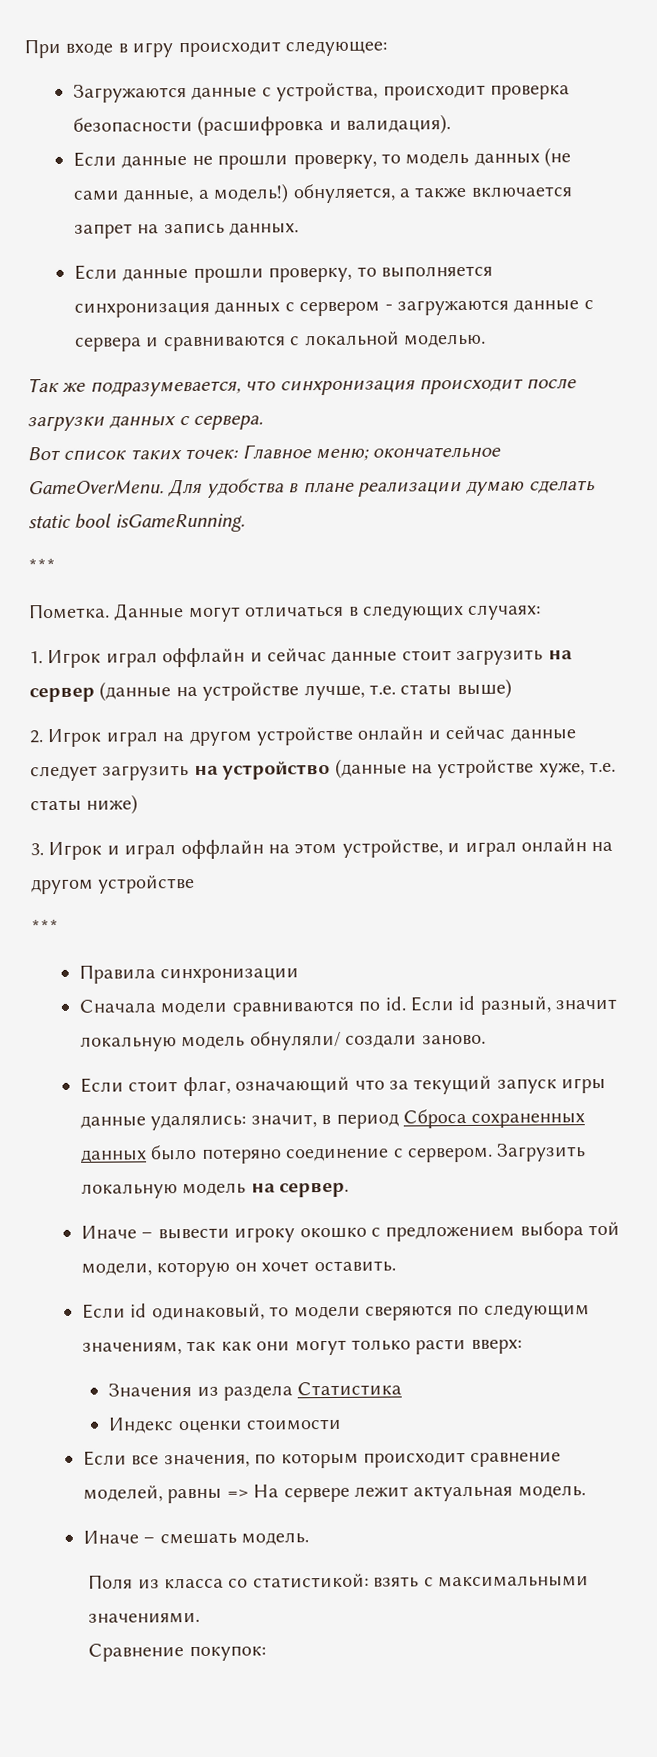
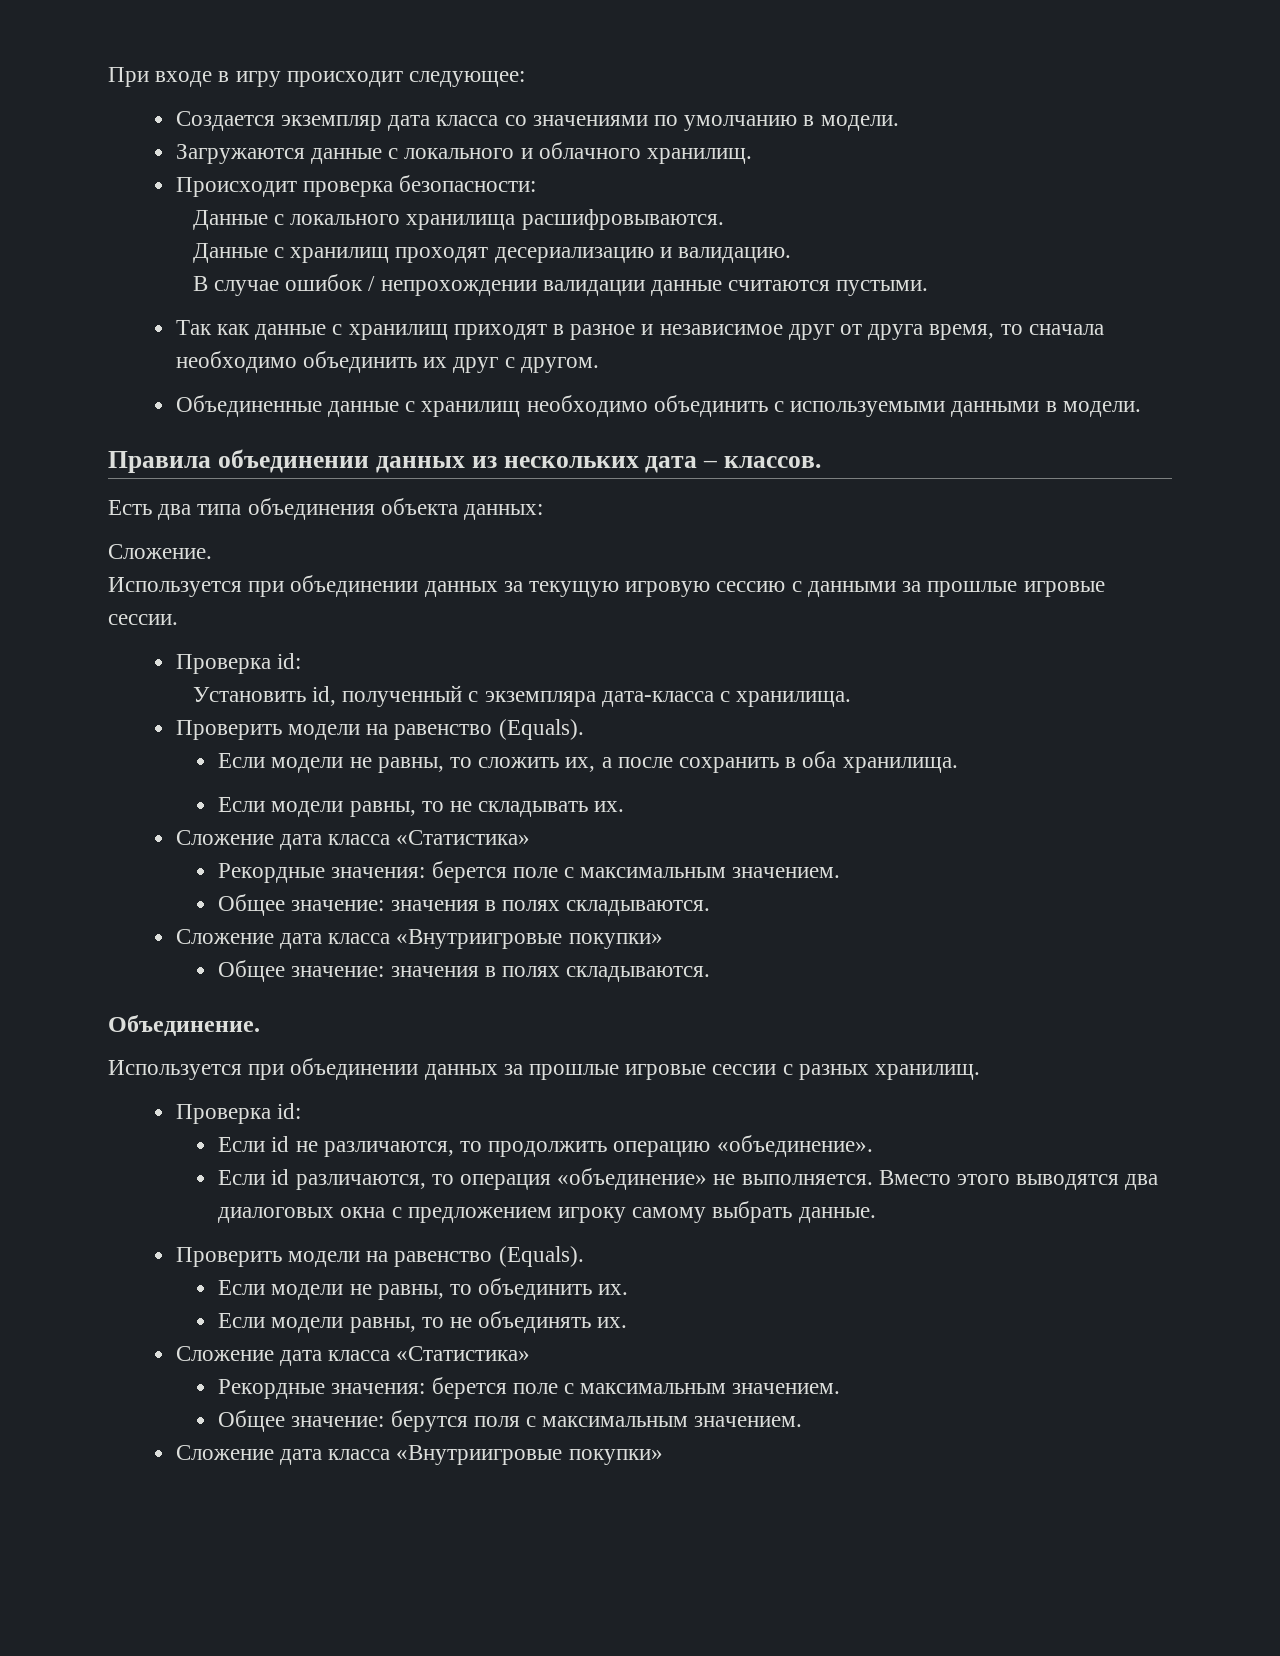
[73,82,571,103] [73,114,452,136] [73,147,572,170] [73,183,573,204] [74,222,300,239] [74,264,494,283] [74,299,594,318] [75,331,487,352] [27,377,578,397] [27,414,264,432] [27,444,502,462] [28,478,596,498] [28,513,245,533] [28,557,56,574] [28,603,542,623] [29,647,573,669] [29,678,512,703] [29,725,577,748] [30,758,617,782] [30,794,139,815] [30,838,614,861] [30,874,196,895] [31,918,59,935] [79,964,300,984] [79,995,618,1017] [80,1030,486,1052] [80,1075,607,1097] [80,1108,586,1131] [80,1143,587,1164] [81,1181,350,1199] [81,1221,621,1243] [81,1260,396,1278] [82,1303,590,1321] [82,1338,522,1356] [108,1381,403,1401] [108,1417,342,1434] [83,1450,562,1469] [83,1484,586,1504] [83,1530,310,1546] [88,1573,589,1589] [88,1612,201,1624] [88,1643,266,1662] Загружаются данные с устройства, происходит проверка безопасности (расшифровка и валидация). // Если данные не прошли проверку, то модель данных (не сами данные, а модель!) обнуляется, а также включается запрет на запись данных. // Если данные прошли проверку, то выполняется синхронизация данных с сервером - загружаются данные с сервера и сравниваются с локальной моделью. // Так же подразумевается, что синхронизация происходит после загрузки данных с сервера. // Вот список таких точек: Главное меню; окончательное GameOverMenu. Для удобства в плане реализации думаю сделать static bool isGameRunning. // *** // Пометка. Данные могут отличаться в следующих случаях: // 1. Игрок играл оффлайн и сейчас данные стоит загрузить на сервер (данные на устройстве лучше, т.е. статы выше) // 2. Игрок играл на другом устройстве онлайн и сейчас данные следует загрузить на устройство (данные на устройстве хуже, т.е. статы ниже) // 3. Игрок и играл оффлайн на этом устройстве, и играл онлайн на другом устройстве // *** // Правила синхронизации // Сначала модели сравниваются по id. Если id разный, значит локальную модель обнуляли/ создали заново. // Если стоит флаг, означающий что за текущий запуск игры данные удалялись: значит, в период Сброса сохраненных данных было потеряно соединение с сервером. Загрузить локальную модель на сервер. // Иначе – вывести игроку окошко с предложением выбора той модели, которую он хочет оставить. // Если id одинаковый, то модели сверяются по следующим значениям, так как они могут только расти вверх: // Значения из раздела Статистика // Индекс оценки стоимости // Если все значения, по которым происходит сравнение моделей, равны => На сервере лежит актуальная модель. // Иначе – смешать модель. // Поля из класса со статистикой: взять с максимальными значениями. // Сравнение покупок: -> [175,111,899,131] [175,142,752,164] [175,175,537,197] [192,209,724,230] [192,243,792,263] [192,274,929,296] [175,320,1104,340] [175,351,599,373] [175,395,1141,417] [108,449,822,473] [108,498,544,520] [108,544,212,559] [108,575,1105,597] [108,614,178,625] [175,653,301,674] [192,685,852,707] [175,719,584,740] [218,751,958,773] [218,797,625,817] [175,830,531,850] [218,861,841,883] [218,894,711,916] [175,929,663,949] [218,960,711,982] [108,1015,260,1036] [108,1058,981,1080] [175,1103,301,1124] [218,1135,873,1157] [218,1168,1159,1190] [218,1201,876,1223] [175,1246,584,1267] [218,1278,629,1300] [218,1311,628,1333] [175,1346,531,1366] [218,1377,841,1399] [218,1410,803,1432] [175,1445,663,1465] Создается экземпляр дата класса со значениями по умолчанию в модели. // Загружаются данные с локального и облачного хранилищ. // Происходит проверка безопасности: // Данные с локального хранилища расшифровываются. // Данные с хранилищ проходят десериализацию и валидацию. // В случае ошибок / непрохождении валидации данные считаются пустыми. // Так как данные с хранилищ приходят в разное и независимое друг от друга время, то сначала необходимо объединить их друг с другом. // Объединенные данные с хранилищ необходимо объединить с используемыми данными в модели. // Правила объединении данных из нескольких дата – классов. // Есть два типа объединения объекта данных: // Сложение. // Используется при объединении данных за текущую игровую сессию с данными за прошлые игровые сессии. // Проверка id: // Установить id, полученный с экземпляра дата-класса с хранилища. // Проверить модели на равенство (Equals). // Если модели не равны, то сложить их, а после сохранить в оба хранилища. // Если модели равны, то не складывать их. // Сложение дата класса «Статистика» // Рекордные значения: берется поле с максимальным значением. // Общее значение: значения в полях складываются. // Сложение дата класса «Внутриигровые покупки» // Общее значение: значения в полях складываются. // Объединение. // Используется при объединении данных за прошлые игровые сессии с разных хранилищ. // Проверка id: // Если id не различаются, то продолжить операцию «объединение». // Если id различаются, то операция «объединение» не выполняется. Вместо этого выводятся два диалоговых окна с предложением игроку самому выбрать данные. // Проверить модели на равенство (Equals). // Если модели не равны, то объединить их. // Если модели равны, то не объединять их. // Сложение дата класса «Статистика» // Рекордные значения: берется поле с максимальным значением. // Общее значение: берутся поля с максимальным значением. // Сложение дата класса «Внутриигровые покупки»

